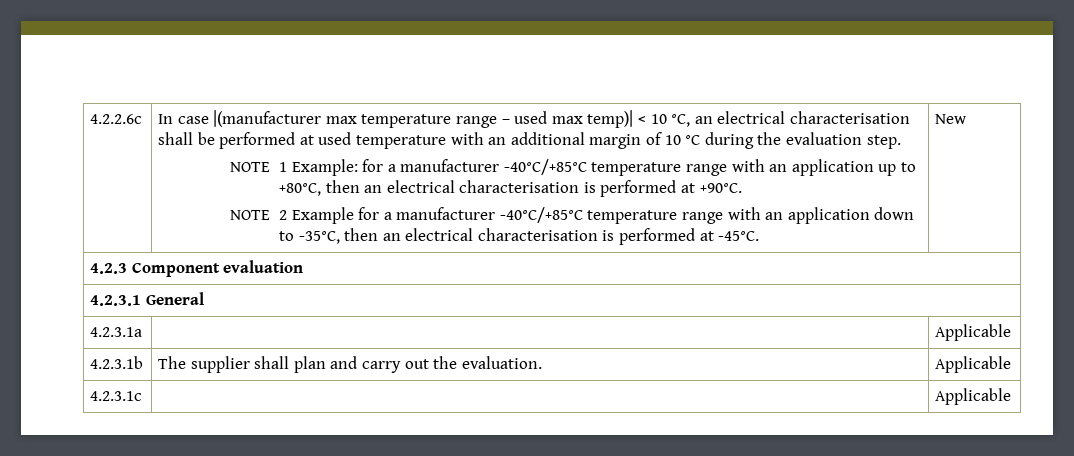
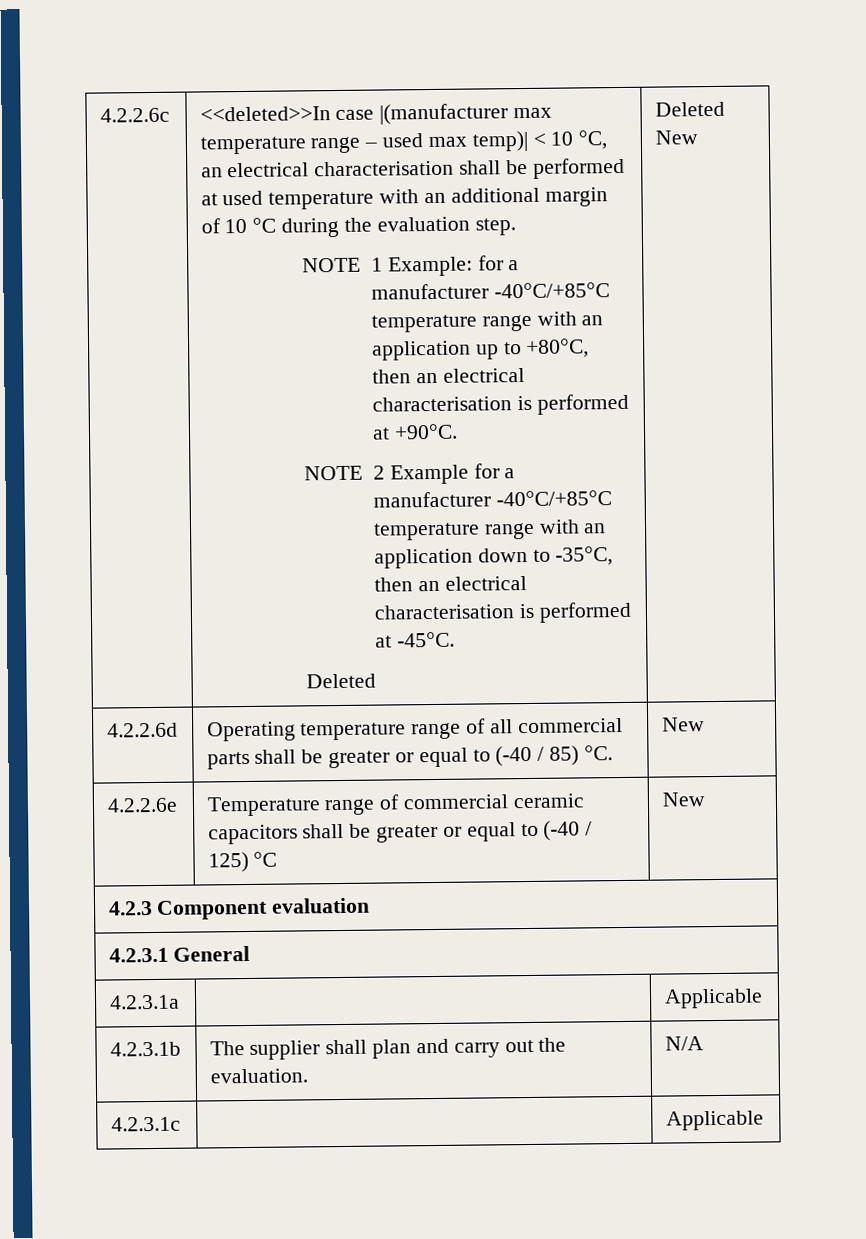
[158,114,174,124] In -> [199,106,331,122] <<deleted>>In
(760, 236) none -> [306,673,377,689] [654,101,725,117] [654,130,698,145] [106,722,178,738] [206,717,623,742] [206,745,613,770] [661,717,705,732] [106,797,178,813] [206,793,585,817] [207,820,593,845] [207,851,278,873] // Deleted | Deleted New // 4.2.2.6d | Operating temperature range of all commercial parts shall be greater or equal to (-40 / 85) °C. | New // 4.2.2.6e | Temperature range of commercial ceramic capacitors shall be greater or equal to (-40 / 125) °C
[935,356,1012,373] Applicable -> [664,1036,704,1051] N/A

